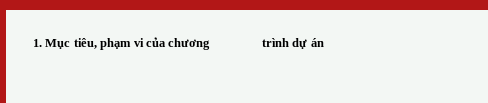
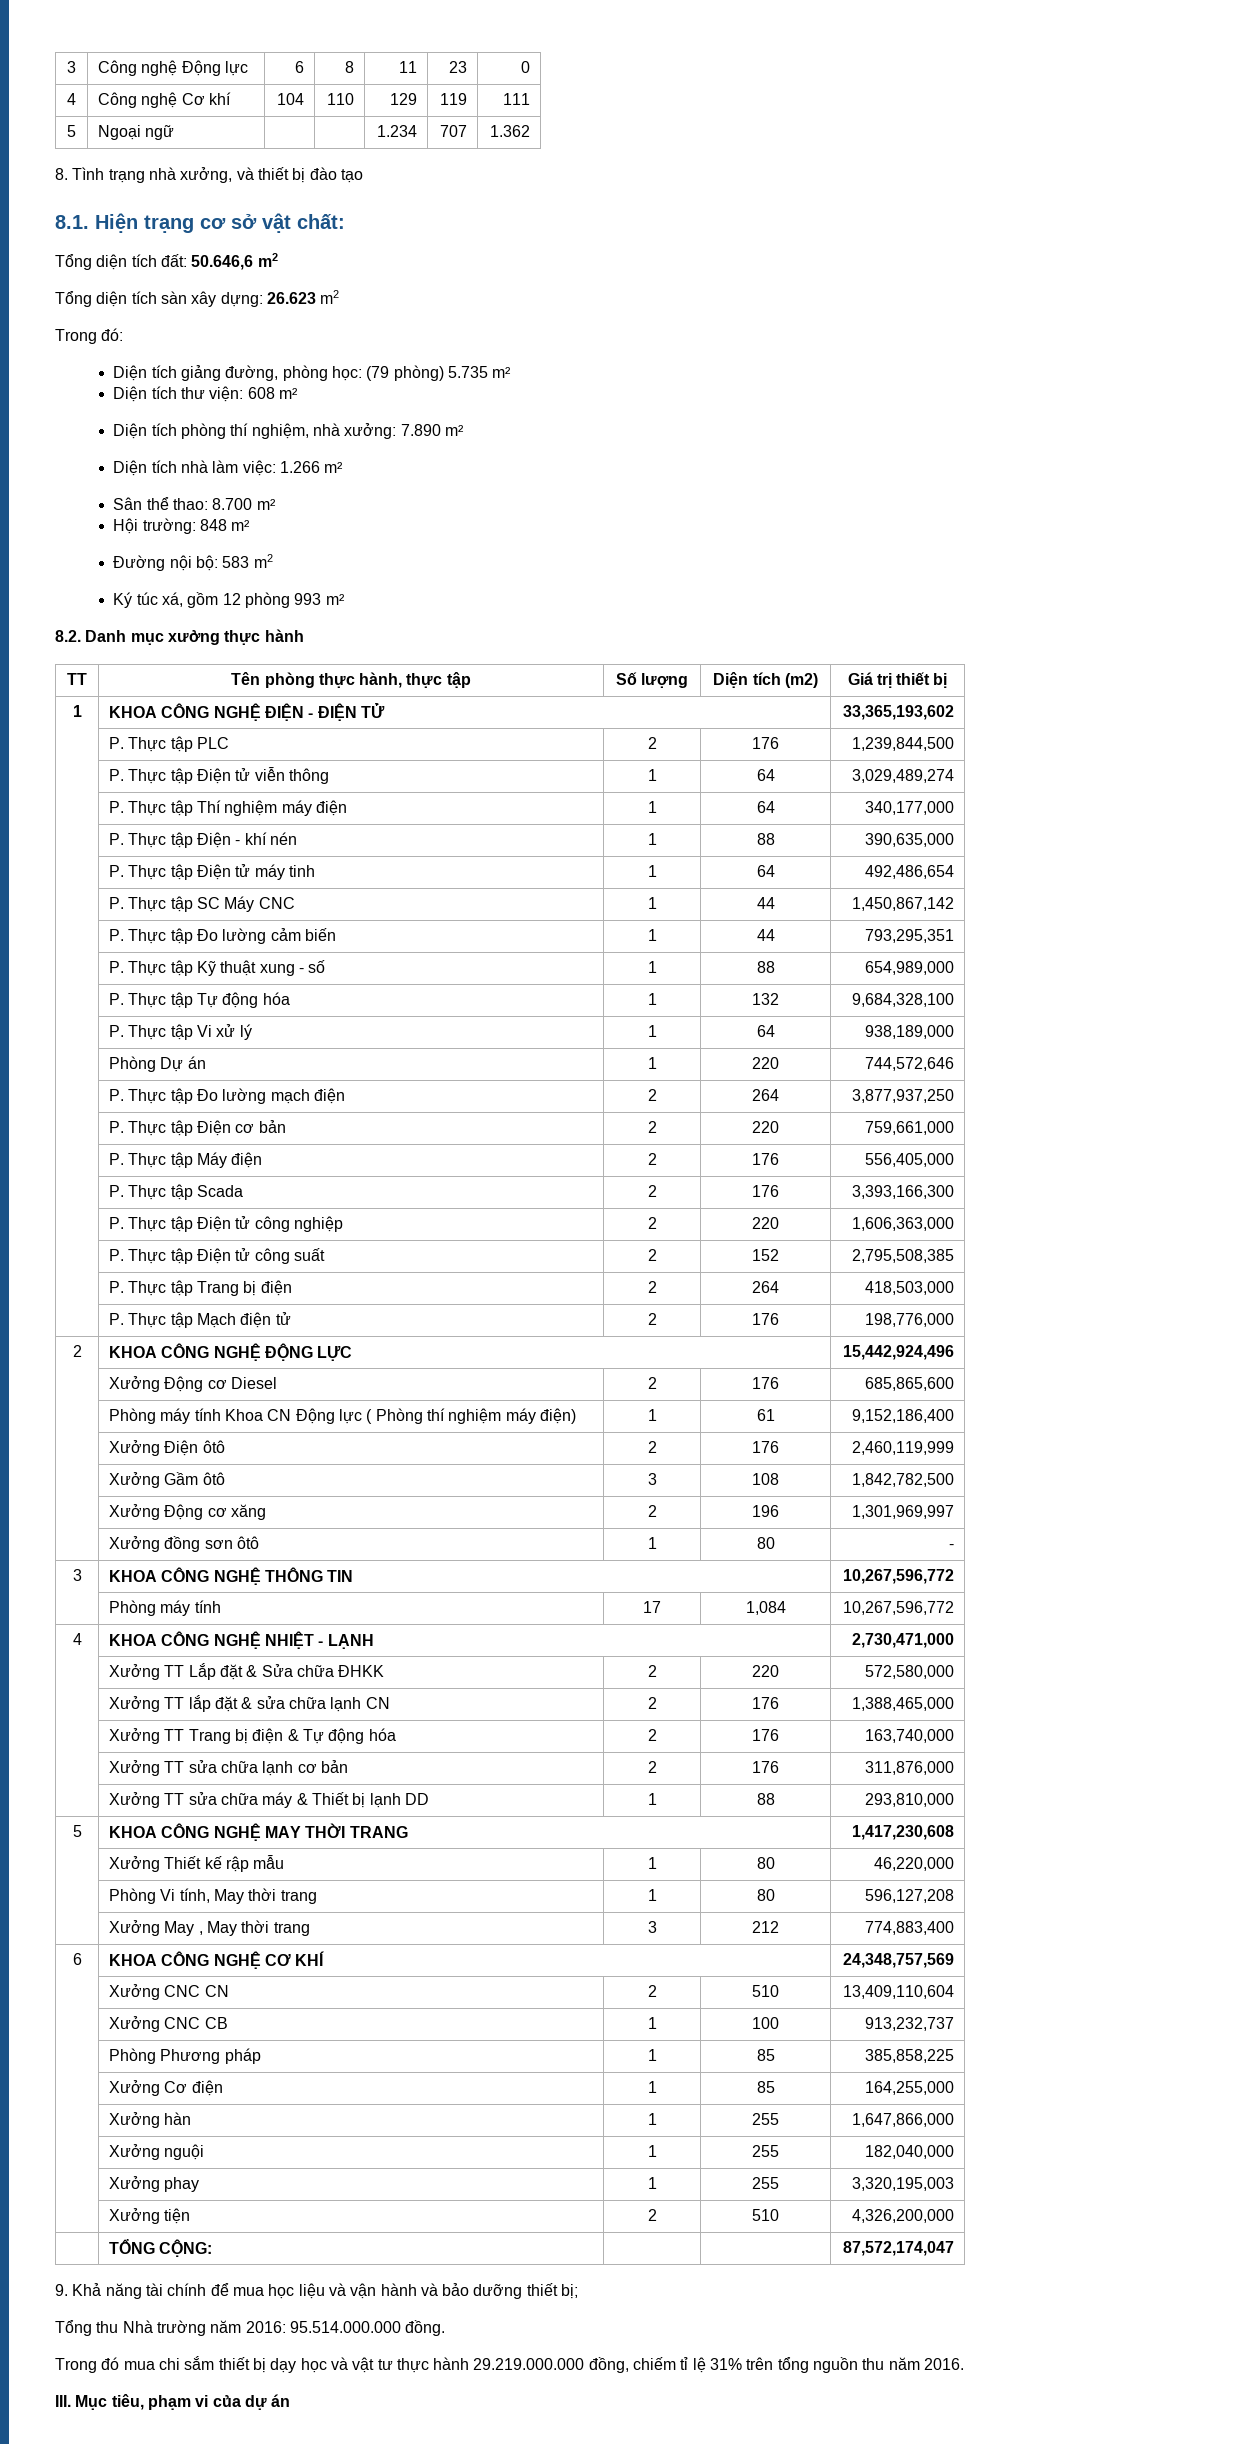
[33,39,42,47] 1. -> [67,61,76,73] [98,60,249,76] [294,61,304,73] [344,61,354,73] [398,61,417,73] [448,61,467,73] [520,61,530,73] [67,93,76,105] [98,92,232,108] [276,93,304,105] [326,93,354,105] [389,93,417,105] [439,93,467,105] [502,93,530,105] [67,125,76,137] [98,125,175,140] [376,125,417,137] [439,125,467,137] [489,125,530,137] [55,167,363,183] [55,213,345,233] [55,253,278,270] [55,290,340,307] [55,328,124,344] [113,365,512,381] [113,386,299,402] [113,423,464,439] [113,460,344,476] [113,497,276,510] [113,518,251,534] [113,554,273,571] [113,592,345,608] [55,629,304,645] [67,673,87,685] [231,672,471,688] [615,672,689,688] [713,672,818,688] [847,672,948,688] [72,705,82,717] [109,703,386,721] [842,705,954,720] [109,736,230,752] [647,737,657,749] [752,737,779,749] [851,737,954,751] [109,767,330,784] [647,769,657,781] [756,769,775,781] [851,769,954,783] [109,800,348,816] [647,801,657,813] [756,801,775,813] [864,801,954,815] [109,832,298,848] [647,833,657,845] [756,833,775,845] [864,833,954,847] [109,864,316,880] [647,865,657,877] [756,865,775,877] [864,865,954,879] [109,896,295,912] [647,897,657,909] [756,897,775,909] [851,897,954,911] [109,928,337,944] [647,929,657,941] [756,929,775,941] [864,929,954,943] [109,960,326,976] [647,961,657,973] [756,961,775,973] [864,961,954,975] [109,992,290,1008] [647,993,657,1005] [752,993,779,1005] [851,993,954,1007] [109,1024,252,1040] [647,1025,657,1037] [756,1025,775,1037] [864,1025,954,1039] [109,1056,206,1072] [647,1057,657,1069] [752,1057,779,1069] [864,1057,954,1071] [109,1088,346,1104] [647,1089,657,1101] [752,1089,779,1101] [851,1089,954,1103] [109,1120,286,1136] [647,1121,657,1133] [752,1121,779,1133] [864,1121,954,1135] [109,1152,263,1168] [647,1153,657,1165] [752,1153,779,1165] [864,1153,954,1167] [109,1184,244,1200] [647,1185,657,1197] [752,1185,779,1197] [851,1185,954,1199] [109,1216,344,1232] [647,1217,657,1229] [752,1217,779,1229] [851,1217,954,1231] [109,1248,326,1264] [647,1249,657,1261] [752,1249,779,1261] [851,1249,954,1263] [109,1280,292,1296] [647,1281,657,1293] [752,1281,779,1293] [864,1281,954,1295] [109,1312,291,1328] [647,1313,657,1325] [752,1313,779,1325] [864,1313,954,1327] [72,1345,82,1357] [109,1343,353,1361] [842,1345,954,1360] [109,1376,278,1392] [647,1377,657,1389] [752,1377,779,1389] [864,1377,954,1391] [109,1408,576,1424] [647,1409,657,1421] [756,1409,775,1421] [851,1409,954,1423] [109,1440,225,1456] [647,1441,657,1453] [752,1441,779,1453] [851,1441,954,1455] [109,1472,225,1488] [647,1473,657,1485] [752,1473,779,1485] [851,1473,954,1487] [109,1504,267,1520] [647,1505,657,1517] [752,1505,779,1517] [851,1505,954,1519] [109,1536,260,1552] [647,1537,657,1549] [756,1537,775,1549] [948,1544,954,1549] [72,1569,82,1581] [109,1567,354,1585] [842,1569,954,1584] [109,1600,221,1616] [643,1601,661,1613] [745,1601,786,1615] [842,1601,954,1615] [72,1633,82,1645] [109,1631,374,1649] [851,1633,954,1648] [109,1663,385,1680] [647,1665,657,1677] [752,1665,779,1677] [864,1665,954,1679] [109,1695,390,1712] [647,1697,657,1709] [752,1697,779,1709] [851,1697,954,1711] [109,1728,396,1744] [647,1729,657,1741] [752,1729,779,1741] [864,1729,954,1743] [109,1760,349,1776] [647,1761,657,1773] [752,1761,779,1773] [864,1761,954,1775] [109,1792,429,1808] [647,1793,657,1805] [756,1793,775,1805] [864,1793,954,1807] [72,1825,82,1837] [109,1823,408,1841] [851,1825,954,1840] [109,1855,285,1872] [647,1857,657,1869] [756,1857,775,1869] [873,1857,954,1871] [109,1888,317,1904] [647,1889,657,1901] [756,1889,775,1901] [864,1889,954,1903] [109,1920,310,1936] [647,1921,657,1933] [752,1921,779,1933] [864,1921,954,1935] [72,1953,82,1965] [109,1951,325,1969] [842,1953,954,1968] [109,1984,229,2000] [647,1985,657,1997] [752,1985,779,1997] [842,1985,954,1999] [109,2016,228,2032] [647,2017,657,2029] [752,2017,779,2029] [864,2017,954,2031] [109,2048,261,2064] [647,2049,657,2061] [756,2049,775,2061] [864,2049,954,2063] [109,2080,223,2096] [647,2081,657,2093] [756,2081,775,2093] [864,2081,954,2095] [109,2112,192,2128] [647,2113,657,2125] [752,2113,779,2125] [851,2113,954,2127] [109,2144,205,2160] [647,2145,657,2157] [752,2145,779,2157] [864,2145,954,2159] [109,2176,200,2192] [647,2177,657,2189] [752,2177,779,2189] [851,2177,954,2191] [109,2208,191,2224] [647,2209,657,2221] [752,2209,779,2221] [851,2209,954,2223] [109,2239,213,2257] [842,2241,954,2256] [55,2283,579,2299] [55,2320,446,2336] [55,2356,965,2373] [55,2395,71,2407] 3 | Công nghệ Động lực | 6 | 8 | 11 | 23 | 0 // 4 | Công nghệ Cơ khí | 104 | 110 | 129 | 119 | 111 // 5 | Ngoại ngữ | | | 1.234 | 707 | 1.362 // 8. Tình trạng nhà xưởng, và thiết bị đào tạo // 8.1. Hiện trạng cơ sở vật chất: // Tổng diện tích đất: 50.646,6 m2 // Tổng diện tích sàn xây dựng: 26.623 m2 // Trong đó: // Diện tích giảng đường, phòng học: (79 phòng) 5.735 m² // Diện tích thư viện: 608 m² // Diện tích phòng thí nghiệm, nhà xưởng: 7.890 m² // Diện tích nhà làm việc: 1.266 m² // Sân thể thao: 8.700 m² // Hội trường: 848 m² // Đường nội bộ: 583 m2 // Ký túc xá, gồm 12 phòng 993 m² // 8.2. Danh mục xưởng thực hành // TT | Tên phòng thực hành, thực tập | Số lượng | Diện tích (m2) | Giá trị thiết bị // 1 | KHOA CÔNG NGHỆ ĐIỆN - ĐIỆN TỬ | 33,365,193,602 // | P. Thực tập PLC | 2 | 176 | 1,239,844,500 // | P. Thực tập Điện tử viễn thông | 1 | 64 | 3,029,489,274 // | P. Thực tập Thí nghiệm máy điện | 1 | 64 | 340,177,000 // | P. Thực tập Điện - khí nén | 1 | 88 | 390,635,000 // | P. Thực tập Điện tử máy tinh | 1 | 64 | 492,486,654 // | P. Thực tập SC Máy CNC | 1 | 44 | 1,450,867,142 // | P. Thực tập Đo lường cảm biến | 1 | 44 | 793,295,351 // | P. Thực tập Kỹ thuật xung - số | 1 | 88 | 654,989,000 // | P. Thực tập Tự động hóa | 1 | 132 | 9,684,328,100 // | P. Thực tập Vi xử lý | 1 | 64 | 938,189,000 // | Phòng Dự án | 1 | 220 | 744,572,646 // | P. Thực tập Đo lường mạch điện | 2 | 264 | 3,877,937,250 // | P. Thực tập Điện cơ bản | 2 | 220 | 759,661,000 // | P. Thực tập Máy điện | 2 | 176 | 556,405,000 // | P. Thực tập Scada | 2 | 176 | 3,393,166,300 // | P. Thực tập Điện tử công nghiệp | 2 | 220 | 1,606,363,000 // | P. Thực tập Điện tử công suất | 2 | 152 | 2,795,508,385 // | P. Thực tập Trang bị điện | 2 | 264 | 418,503,000 // | P. Thực tập Mạch điện tử | 2 | 176 | 198,776,000 // 2 | KHOA CÔNG NGHỆ ĐỘNG LỰC | 15,442,924,496 // | Xưởng Động cơ Diesel | 2 | 176 | 685,865,600 // | Phòng máy tính Khoa CN Động lực ( Phòng thí nghiệm máy điện) | 1 | 61 | 9,152,186,400 // | Xưởng Điện ôtô | 2 | 176 | 2,460,119,999 // | Xưởng Gầm ôtô | 3 | 108 | 1,842,782,500 // | Xưởng Động cơ xăng | 2 | 196 | 1,301,969,997 // | Xưởng đồng sơn ôtô | 1 | 80 | - // 3 | KHOA CÔNG NGHỆ THÔNG TIN | 10,267,596,772 // | Phòng máy tính | 17 | 1,084 | 10,267,596,772 // 4 | KHOA CÔNG NGHỆ NHIỆT - LẠNH | 2,730,471,000 // | Xưởng TT Lắp đặt & Sửa chữa ĐHKK | 2 | 220 | 572,580,000 // | Xưởng TT lắp đặt & sửa chữa lạnh CN | 2 | 176 | 1,388,465,000 // | Xưởng TT Trang bị điện & Tự động hóa | 2 | 176 | 163,740,000 // | Xưởng TT sửa chữa lạnh cơ bản | 2 | 176 | 311,876,000 // | Xưởng TT sửa chữa máy & Thiết bị lạnh DD | 1 | 88 | 293,810,000 // 5 | KHOA CÔNG NGHỆ MAY THỜI TRANG | 1,417,230,608 // | Xưởng Thiết kế rập mẫu | 1 | 80 | 46,220,000 // | Phòng Vi tính, May thời trang | 1 | 80 | 596,127,208 // | Xưởng May , May thời trang | 3 | 212 | 774,883,400 // 6 | KHOA CÔNG NGHỆ CƠ KHÍ | 24,348,757,569 // | Xưởng CNC CN | 2 | 510 | 13,409,110,604 // | Xưởng CNC CB | 1 | 100 | 913,232,737 // | Phòng Phương pháp | 1 | 85 | 385,858,225 // | Xưởng Cơ điện | 1 | 85 | 164,255,000 // | Xưởng hàn | 1 | 255 | 1,647,866,000 // | Xưởng nguội | 1 | 255 | 182,040,000 // | Xưởng phay | 1 | 255 | 3,320,195,003 // | Xưởng tiện | 2 | 510 | 4,326,200,000 // | TỔNG CỘNG: | | | 87,572,174,047 // 9. Khả năng tài chính để mua học liệu và vận hành và bảo dưỡng thiết bị; // Tổng thu Nhà trường năm 2016: 95.514.000.000 đồng. // Trong đó mua chi sắm thiết bị dạy học và vật tư thực hành 29.219.000.000 đồng, chiếm tỉ lệ 31% trên tổng nguồn thu năm 2016. // III.
[168,38,289,50] chương trình -> (241, 2401) none

